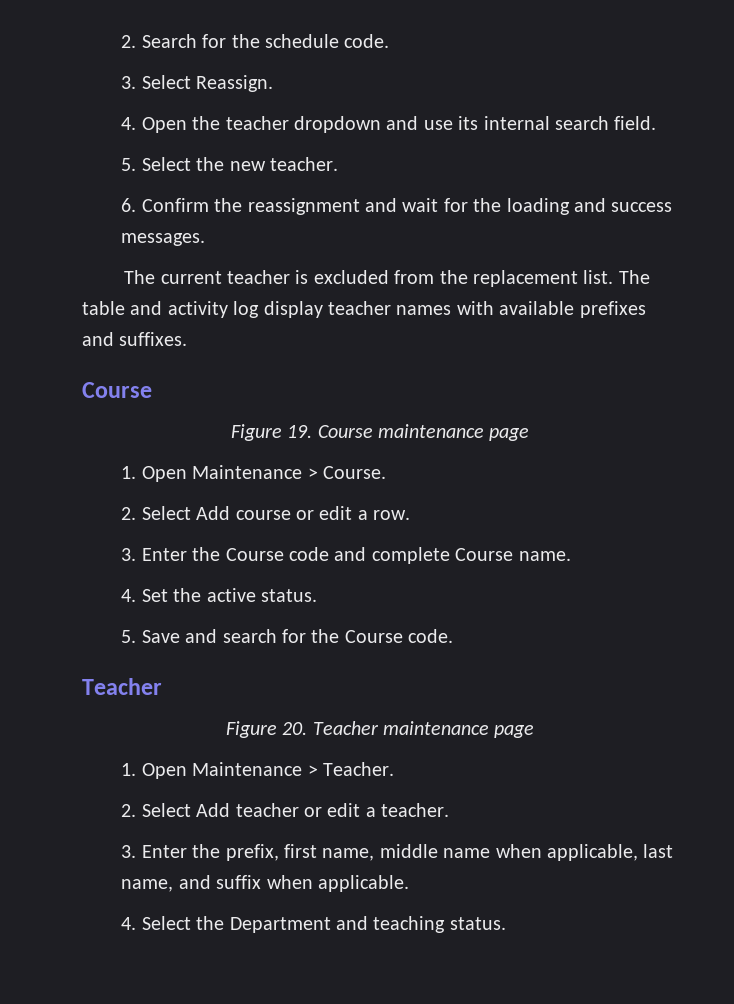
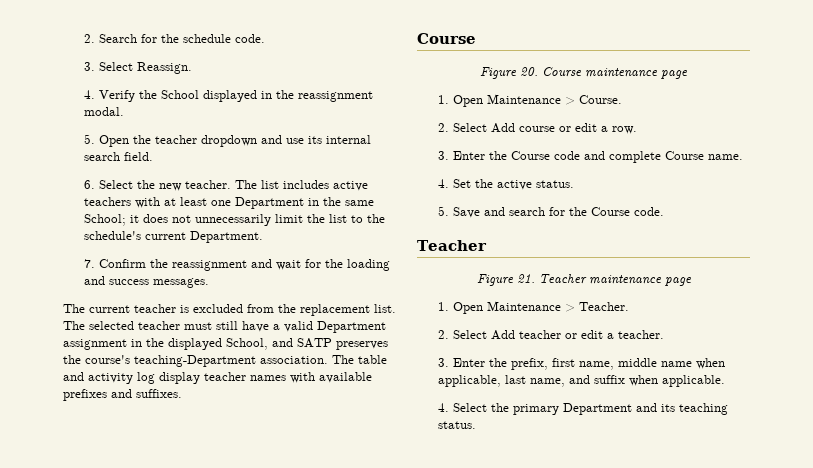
(137, 123) none -> [98,90,373,102] [83,107,124,116] [83,134,95,144] Verify the School displayed in the reassignment modal. // 5.
[121,158,137,171] 5. -> [83,180,95,189] 6.
[121,198,137,212] // 6. -> [234,180,368,191] [83,197,374,209] [83,214,385,226] [83,231,263,243] [83,259,95,268] The list includes active teachers with at least one Department in the same School; it does not unnecessarily limit the list to the schedule's current Department. // 7.
(650, 277) none -> [89,321,386,333] [63,338,388,350] [63,355,354,367] selected teacher must still have a valid Department assignment in the displayed School, and SATP preserves the course's teaching-Department association. The
[287,425,313,438] 19. -> [520,67,538,76] 20.
[282,722,308,735] 20. -> [516,274,535,283] 21.
(225, 923) none -> [512,404,559,415] primary
(369, 923) none -> [660,404,675,412] its

